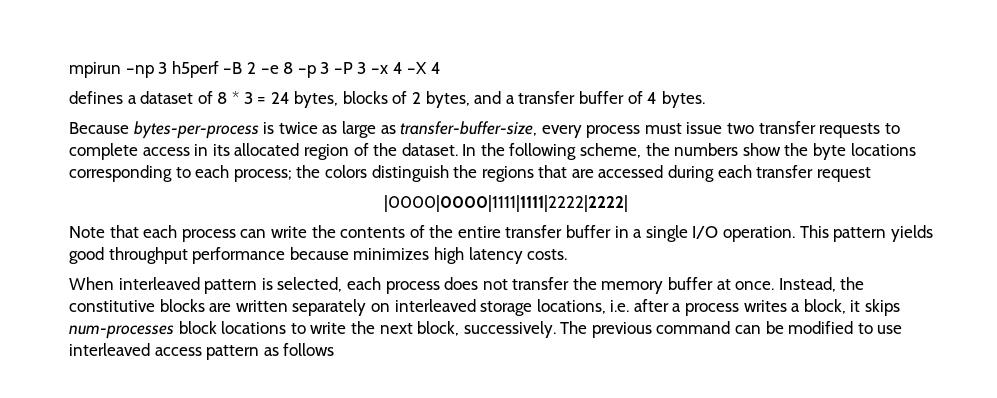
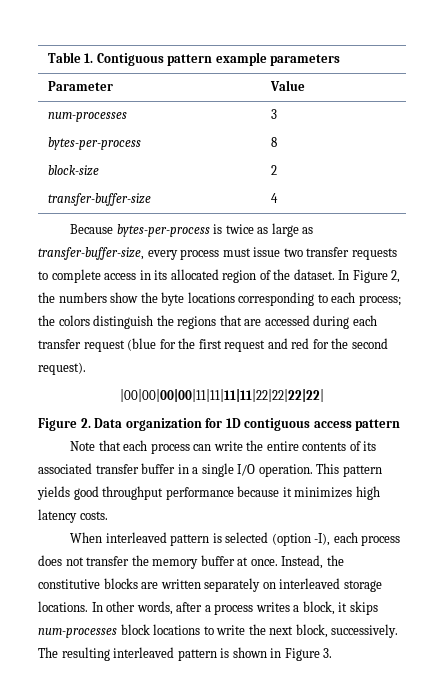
[69,61,441,78] [69,91,705,108] mpirun –np 3 h5perf –B 2 –e 8 –p 3 –P 3 –x 4 –X 4 // defines a dataset of 8 * 3 = 24 bytes, blocks of 2 bytes, and a transfer buffer of 4 bytes. -> [47,52,341,66] [47,81,113,91] [269,80,305,91] [47,112,127,122] [270,109,277,119] [47,137,141,150] [270,137,277,147] [47,165,99,176] [270,165,277,175] [47,193,151,206] [270,193,278,203] Table 1. Contiguous pattern example parameters // Parameter | Value // num-processes | 3 // bytes-per-process | 8 // block-size | 2 // transfer-buffer-size | 4
[480,143,642,160] the following scheme, -> [352,270,401,283] Figure 2,
[384,195,628,212] // |0000|0000|1111|1111|2222|2222| -> [127,338,388,352] [38,362,86,375] [120,389,324,402] [38,418,401,431] (blue for the first request and red for the second request). // |00|00|00|00|11|11|11|11|22|22|22|22| // Figure 2. Data organization for 1D contiguous access pattern
(336, 231) none -> [266,441,299,451] entire
[429,225,501,238] the entire -> [363,441,377,451] [38,463,92,474] its associated
(349, 253) none -> [282,487,292,497] it
[277,277,343,292] selected, -> [225,532,331,546] selected (option -I),
[536,299,630,314] locations, i.e. -> [38,601,173,615] locations. In other words,
[591,321,903,338] [69,343,335,360] previous command can be modified to use interleaved access pattern as follows -> [61,647,333,661] resulting interleaved pattern is shown in Figure 3.

